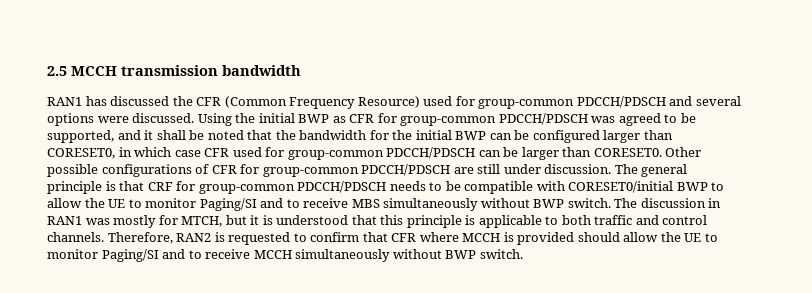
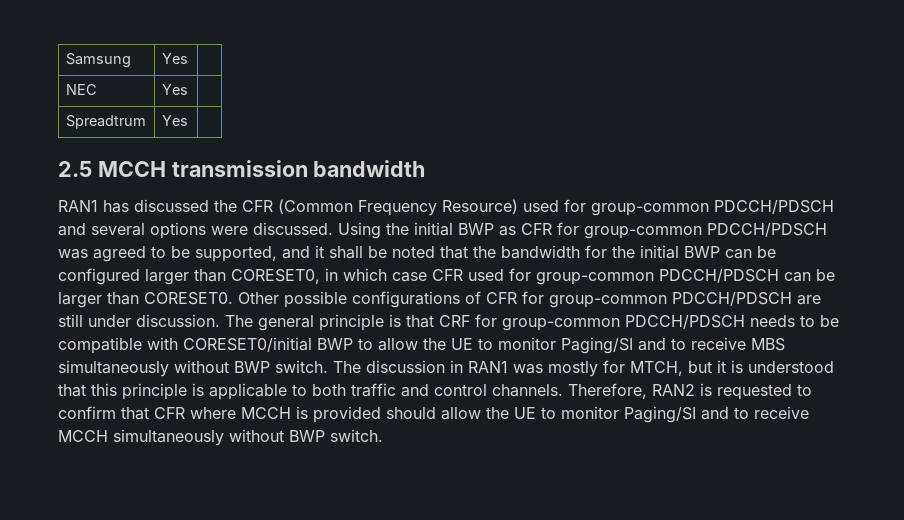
(47, 71) none -> [65,53,131,68] [161,53,188,64] [65,84,97,95] [161,84,188,95] [65,115,146,129] [161,115,188,126] Samsung | Yes | // NEC | Yes | // Spreadtrum | Yes | //

